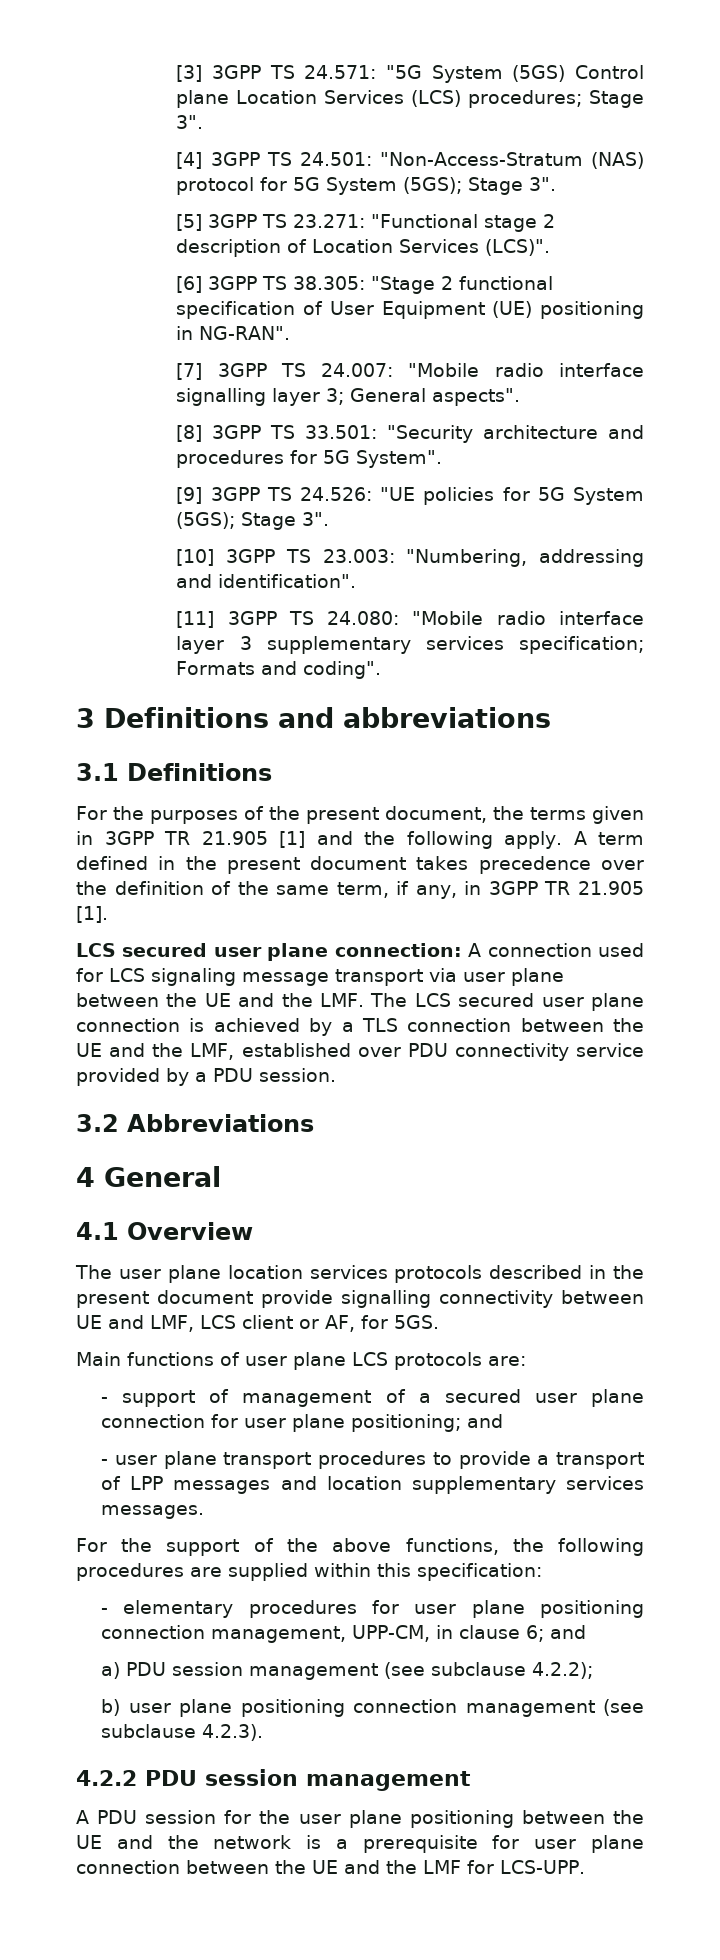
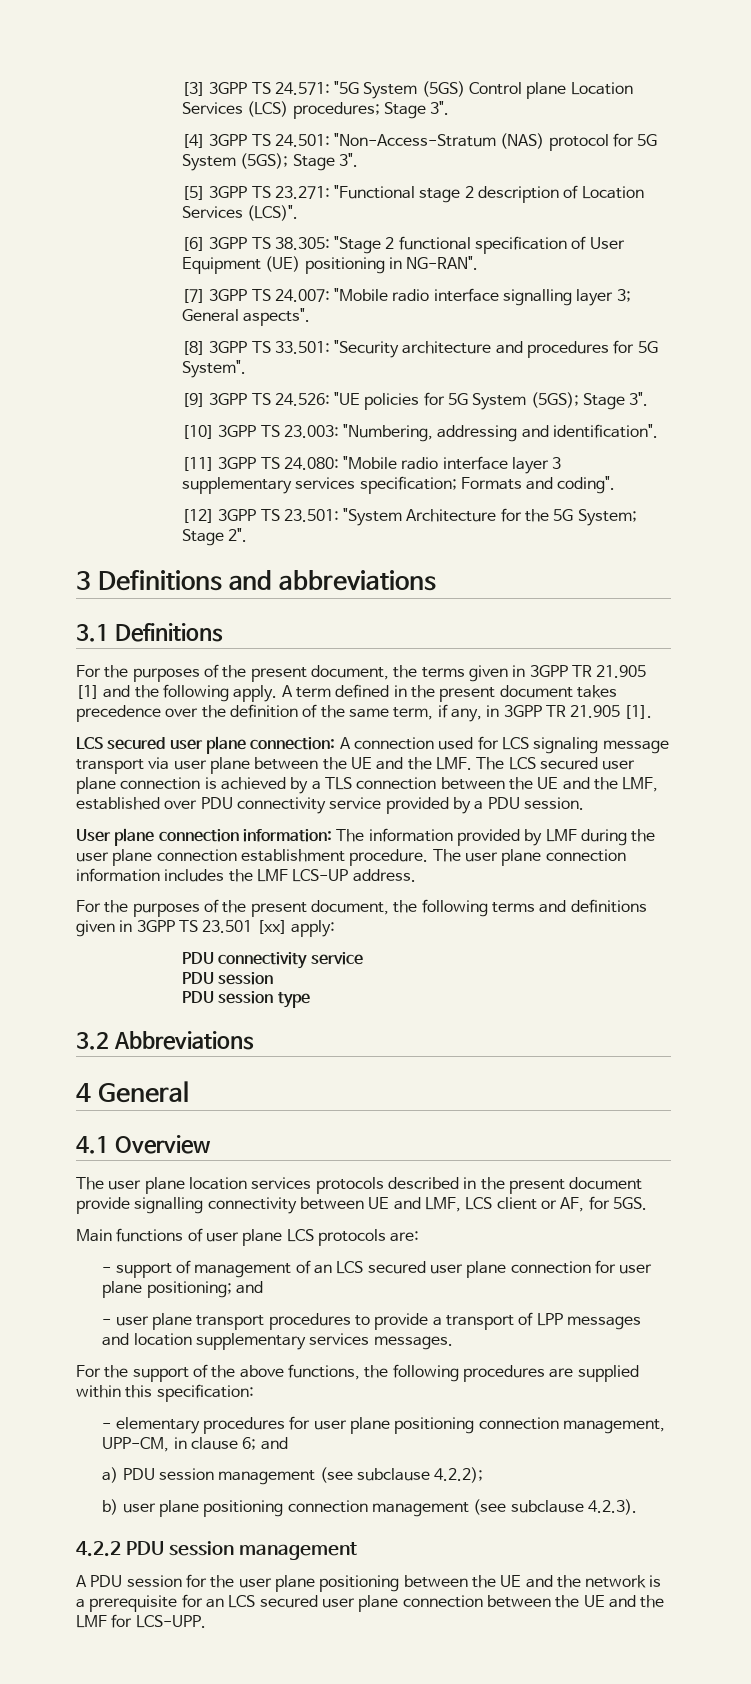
(382, 670) none -> [181,508,637,526] [181,528,248,546] // [12] 3GPP TS 23.501: "System Architecture for the 5G System; Stage 2".
(336, 1075) none -> [76,828,656,846] [76,849,626,866] [76,868,416,882] [76,899,647,917] [76,920,335,937] [181,952,363,969] [181,972,274,985] [181,991,310,1008] // User plane connection information: The information provided by LMF during the user plane connection establishment procedure. The user plane connection information includes the LMF LCS-UP address. // For the purposes of the present document, the following terms and definitions given in 3GPP TS 23.501 [xx] apply: // PDU connectivity service // PDU session // PDU session type
[418,1393,431,1403] a -> [314,1261,364,1274] an LCS
(520, 1842) none -> [205,1595,318,1608] an LCS secured

